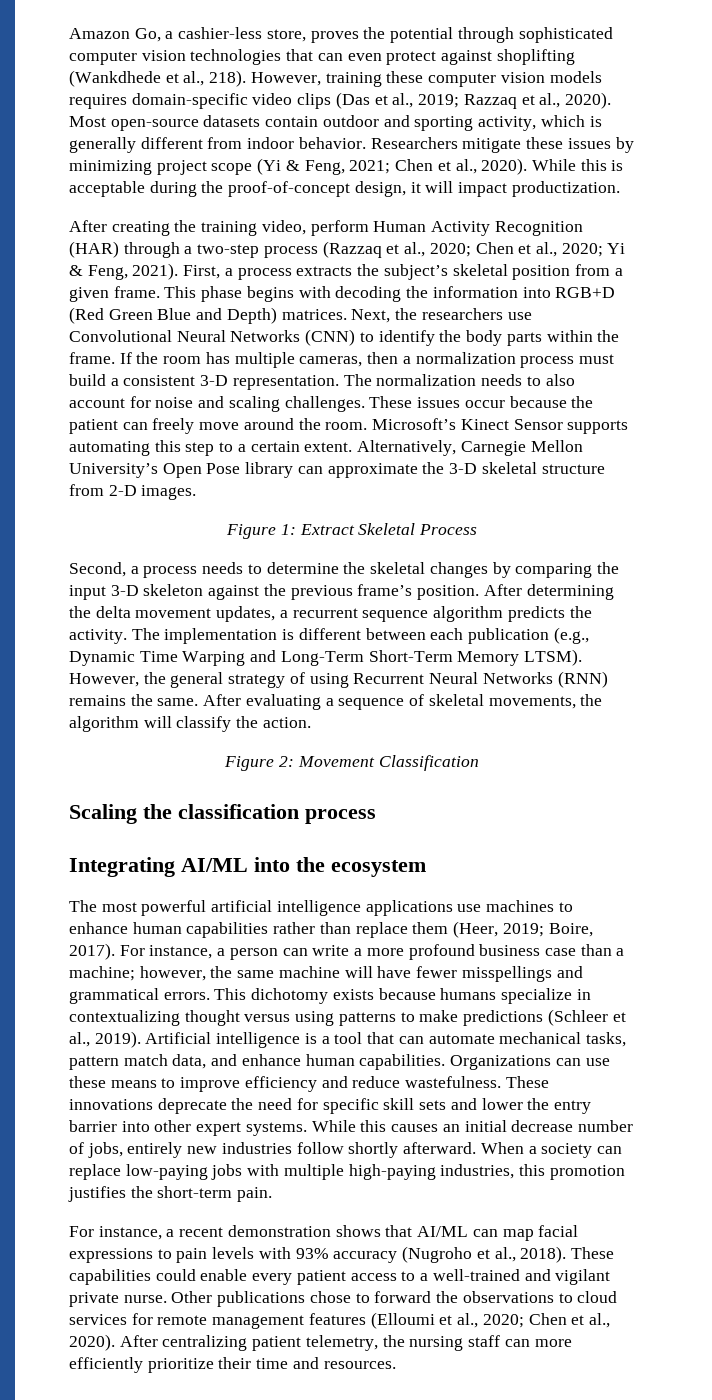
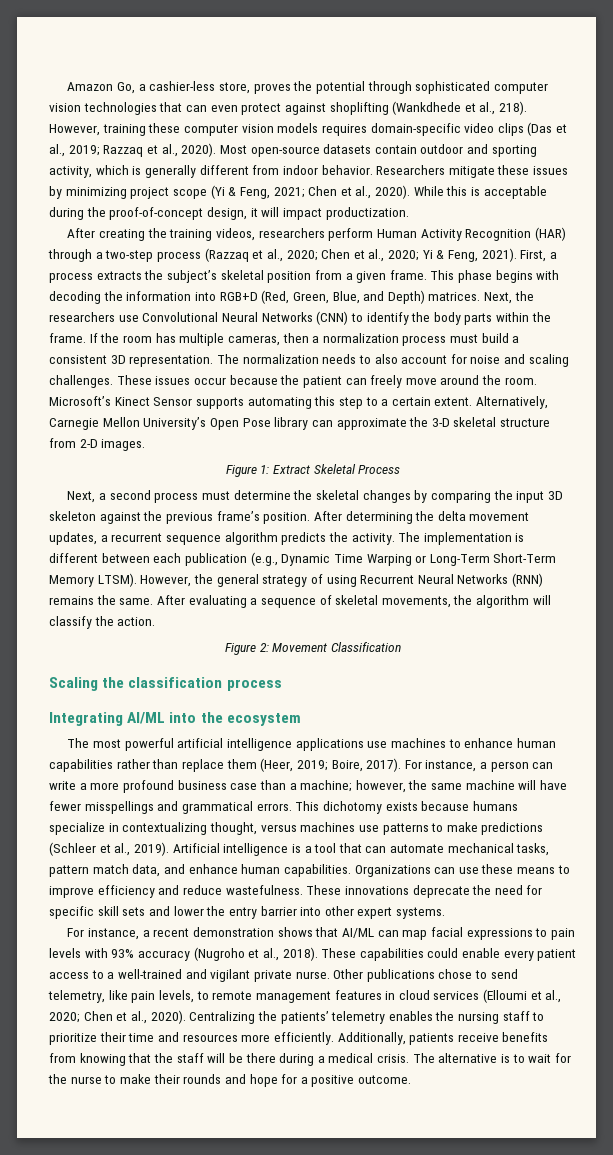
[261,220,306,235] video, -> [216,228,325,241] videos, researchers
[69,307,192,324] (Red Green Blue -> [261,290,360,304] (Red, Green, Blue,
[200,375,229,386] 3-D -> [110,355,126,364] 3D
[69,562,262,578] Second, a process needs to -> [67,490,231,503] Next, a second process must
[110,585,139,596] 3-D -> [547,491,563,500] 3D
[250,650,277,662] and -> [415,555,427,563] or
[184,1010,335,1026] thought versus using -> [209,822,379,835] thought, versus machines use
[311,1120,633,1132] [69,1142,622,1158] [69,1164,625,1180] [68,1186,273,1202] While this causes an initial decrease number of jobs, entirely new industries follow shortly afterward. When a society can replace low-paying jobs with multiple high-paying industries, this promotion justifies the short-term pain. -> (446, 913) none
[374,1291,618,1303] [69,1313,366,1329] forward the observations to cloud services for remote management features -> [490,969,518,979] [48,990,480,1003] send telemetry, like pain levels, to remote management features in cloud services
[119,1335,572,1351] [69,1357,396,1373] After centralizing patient telemetry, the nursing staff can more efficiently prioritize their time and resources. -> [189,1011,545,1024] [49,1032,549,1045] [49,1053,571,1066] [48,1074,412,1087] Centralizing the patients’ telemetry enables the nursing staff to prioritize their time and resources more efficiently. Additionally, patients receive benefits from knowing that the staff will be there during a medical crisis. The alternative is to wait for the nurse to make their rounds and hope for a positive outcome.

